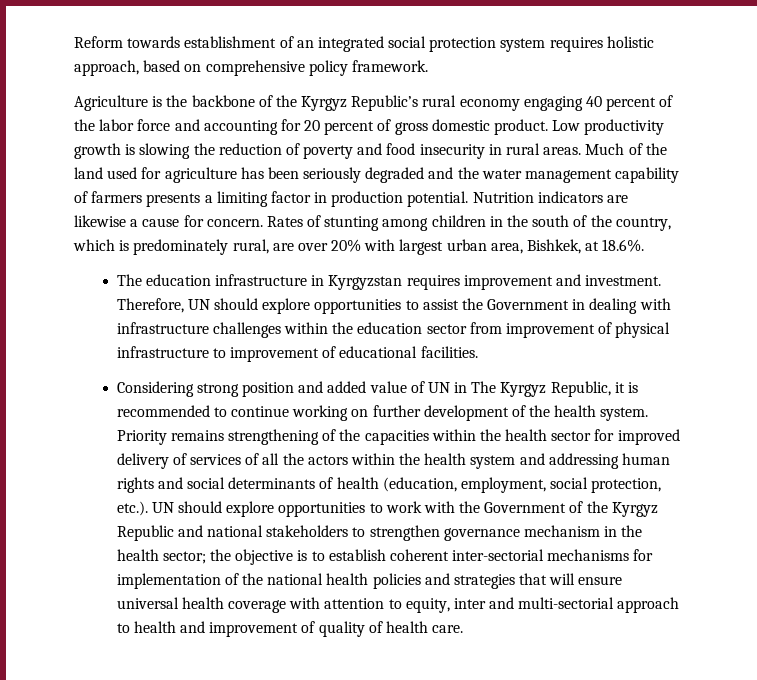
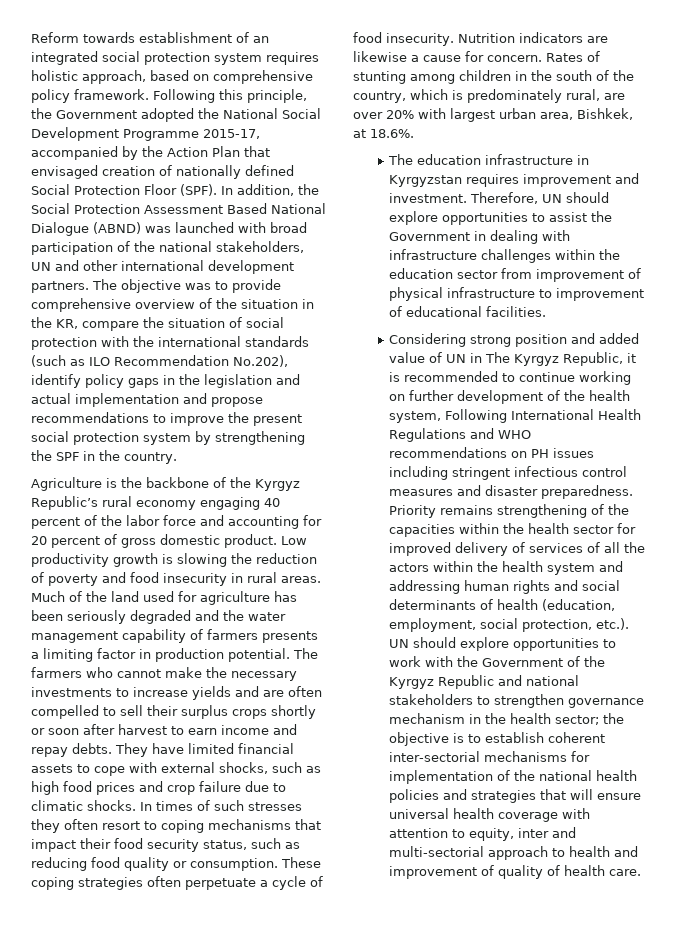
(428, 66) none -> [153,89,307,103] [31,108,321,122] [31,127,260,141] [31,146,270,160] [31,165,294,179] [31,184,319,196] [31,203,326,214] [31,222,307,236] [31,241,304,255] [31,260,294,274] [31,279,281,293] [31,298,314,312] [31,317,284,331] [31,336,309,350] [31,355,288,367] [31,374,300,388] [31,393,263,407] [31,412,302,426] [31,431,305,445] [31,450,177,464] Following this principle, the Government adopted the National Social Development Programme 2015-17, accompanied by the Action Plan that envisaged creation of nationally defined Social Protection Floor (SPF). In addition, the Social Protection Assessment Based National Dialogue (ABND) was launched with broad participation of the national stakeholders, UN and other international development partners. The objective was to provide comprehensive overview of the situation in the KR, compare the situation of social protection with the international standards (such as ILO Recommendation No.202), identify policy gaps in the legislation and actual implementation and propose recommendations to improve the present social protection system by strengthening the SPF in the country.
(469, 199) none -> [293,648,318,659] [31,667,297,681] [31,686,322,700] [31,705,316,719] [31,724,297,735] [31,743,294,757] [31,762,321,776] [31,781,286,795] [31,800,302,811] [31,819,321,833] [31,838,300,852] [31,857,321,871] [31,876,323,890] [353,32,454,46] The farmers who cannot make the necessary investments to increase yields and are often compelled to sell their surplus crops shortly or soon after harvest to earn income and repay debts. They have limited financial assets to cope with external shocks, such as high food prices and crop failure due to climatic shocks. In times of such stresses they often resort to coping mechanisms that impact their food security status, such as reducing food quality or consumption. These coping strategies often perpetuate a cycle of food insecurity.
[600,407,649,421] system. -> [388,409,641,423] [388,428,531,442] [388,447,594,458] [388,466,627,480] [388,485,633,499] system, Following International Health Regulations and WHO recommendations on PH issues including stringent infectious control measures and disaster preparedness.

